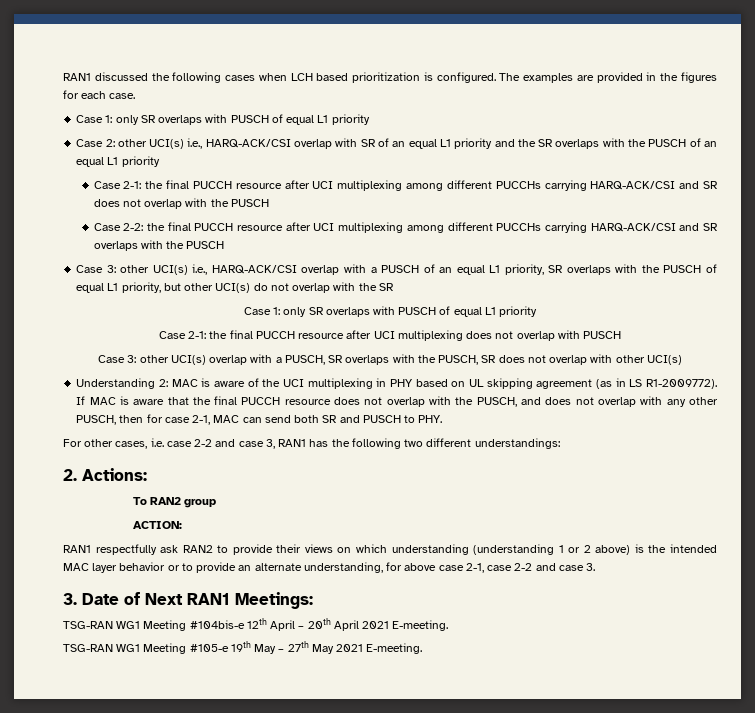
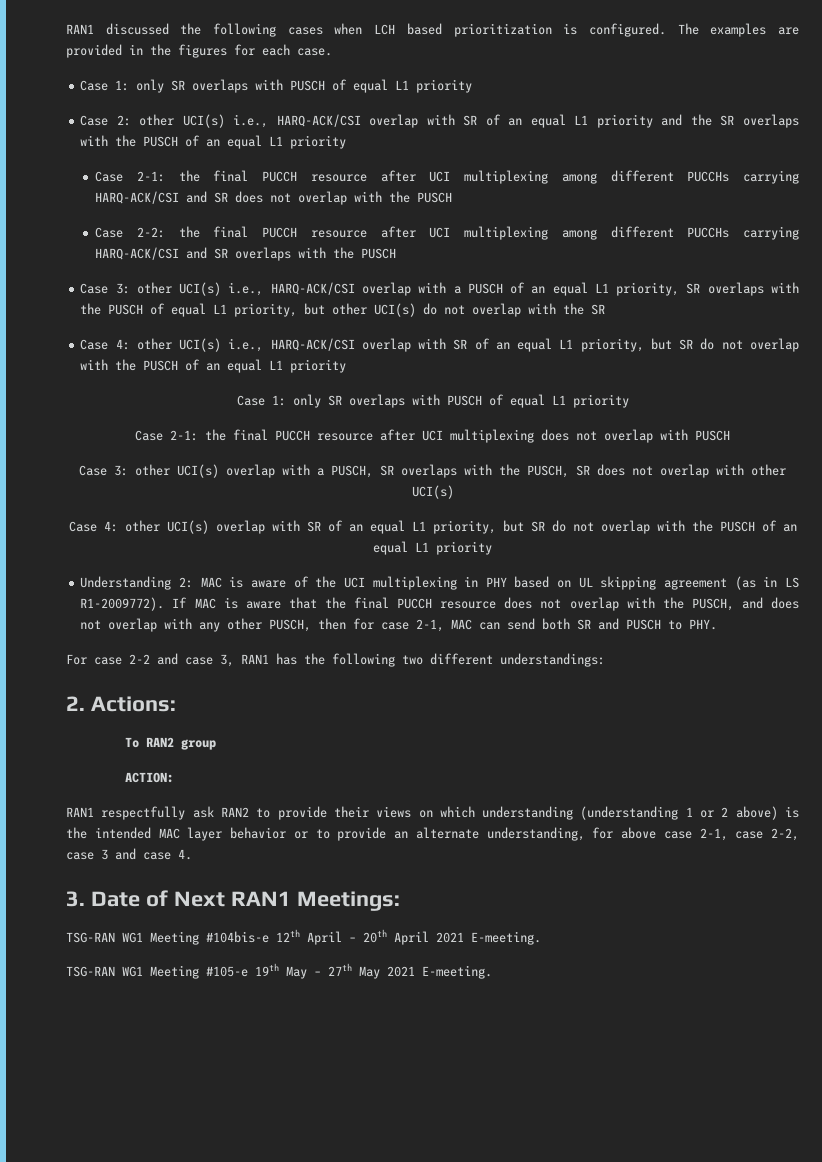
(394, 287) none -> [80,338,799,352] [80,359,347,373] // Case 4: other UCI(s) i.e., HARQ-ACK/CSI overlap with SR of an equal L1 priority, but SR do not overlap with the PUSCH of an equal L1 priority
(682, 360) none -> [68,520,797,534] [373,541,492,555] // Case 4: other UCI(s) overlap with SR of an equal L1 priority, but SR do not overlap with the PUSCH of an equal L1 priority
[84,438,164,449] other cases, i.e. -> (87, 659) none
[514,563,596,571] 2-2 and case 3. -> [771,828,799,841] [66,848,192,860] 2-2, case 3 and case 4.

